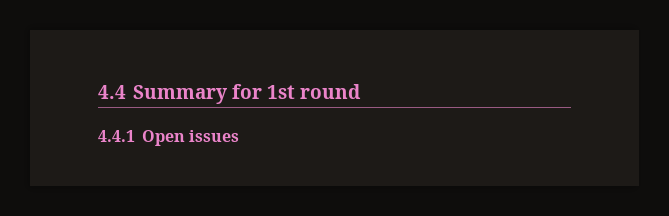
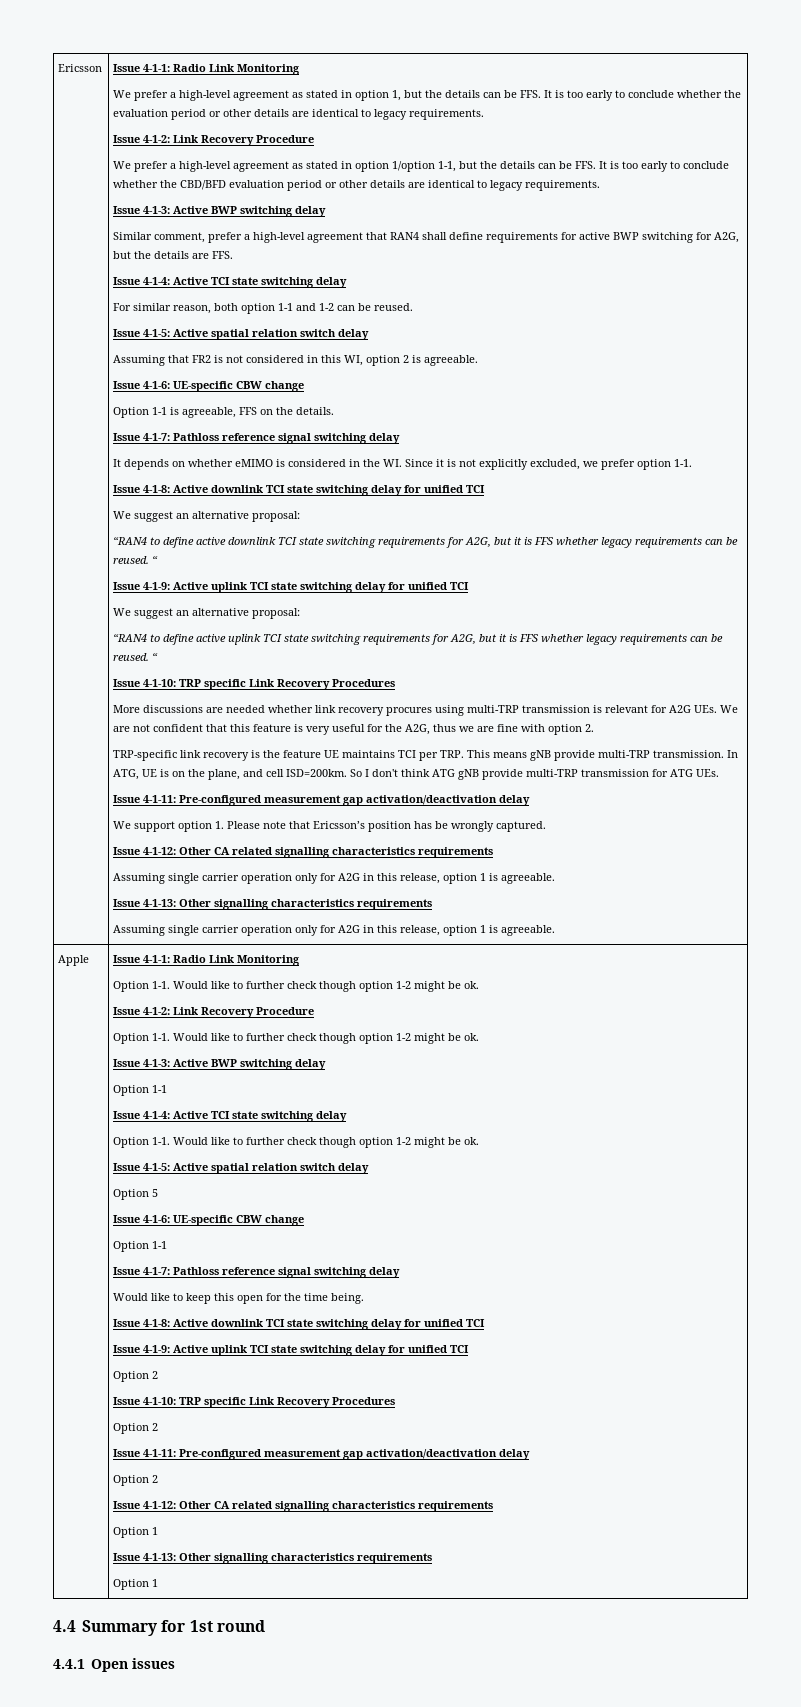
(98, 92) none -> [58,64,103,72] [113,64,301,75] [113,90,742,101] [113,109,485,120] [113,135,315,146] [113,161,730,172] [113,180,601,191] [113,206,327,217] [113,232,740,243] [113,251,234,259] [113,277,348,288] [113,303,414,314] [113,329,370,340] [113,355,479,366] [113,381,305,392] [113,407,335,418] [113,433,401,444] [113,459,693,470] [113,485,486,496] [113,511,301,522] [113,536,739,548] [113,555,159,564] [113,582,470,593] [113,608,301,619] [113,633,724,645] [113,652,159,661] [113,679,396,690] [113,705,739,716] [113,724,595,735] [113,750,739,761] [113,769,720,780] [113,795,531,806] [113,821,547,832] [113,847,494,858] [113,873,556,884] [113,899,433,910] [113,925,556,936] [58,955,90,966] [113,955,301,966] [113,981,480,992] [113,1007,315,1018] [113,1033,480,1044] [113,1059,327,1070] [113,1085,168,1096] [113,1111,348,1122] [113,1137,480,1148] [113,1163,370,1174] [113,1189,159,1200] [113,1215,305,1226] [113,1241,168,1252] [113,1267,401,1278] [113,1293,365,1304] [113,1319,486,1330] [113,1345,470,1356] [113,1371,159,1382] [113,1397,396,1408] [113,1423,159,1434] [113,1449,531,1460] [113,1475,159,1486] [113,1501,494,1512] [113,1527,159,1538] [113,1553,433,1564] [113,1579,159,1590] Ericsson | Issue 4-1-1: Radio Link Monitoring // We prefer a high-level agreement as stated in option 1, but the details can be FFS. It is too early to conclude whether the evaluation period or other details are identical to legacy requirements. // Issue 4-1-2: Link Recovery Procedure // We prefer a high-level agreement as stated in option 1/option 1-1, but the details can be FFS. It is too early to conclude whether the CBD/BFD evaluation period or other details are identical to legacy requirements. // Issue 4-1-3: Active BWP switching delay // Similar comment, prefer a high-level agreement that RAN4 shall define requirements for active BWP switching for A2G, but the details are FFS. // Issue 4-1-4: Active TCI state switching delay // For similar reason, both option 1-1 and 1-2 can be reused. // Issue 4-1-5: Active spatial relation switch delay // Assuming that FR2 is not considered in this WI, option 2 is agreeable. // Issue 4-1-6: UE-specific CBW change // Option 1-1 is agreeable, FFS on the details. // Issue 4-1-7: Pathloss reference signal switching delay // It depends on whether eMIMO is considered in the WI. Since it is not explicitly excluded, we prefer option 1-1. // Issue 4-1-8: Active downlink TCI state switching delay for unified TCI // We suggest an alternative proposal: // “RAN4 to define active downlink TCI state switching requirements for A2G, but it is FFS whether legacy requirements can be reused. “ // Issue 4-1-9: Active uplink TCI state switching delay for unified TCI // We suggest an alternative proposal: // “RAN4 to define active uplink TCI state switching requirements for A2G, but it is FFS whether legacy requirements can be reused. “ // Issue 4-1-10: TRP specific Link Recovery Procedures // More discussions are needed whether link recovery procures using multi-TRP transmission is relevant for A2G UEs. We are not confident that this feature is very useful for the A2G, thus we are fine with option 2. // TRP-specific link recovery is the feature UE maintains TCI per TRP. This means gNB provide multi-TRP transmission. In ATG, UE is on the plane, and cell ISD=200km. So I don't think ATG gNB provide multi-TRP transmission for ATG UEs. // Issue 4-1-11: Pre-configured measurement gap activation/deactivation delay // We support option 1. Please note that Ericsson’s position has be wrongly captured. // Issue 4-1-12: Other CA related signalling characteristics requirements // Assuming single carrier operation only for A2G in this release, option 1 is agreeable. // Issue 4-1-13: Other signalling characteristics requirements // Assuming single carrier operation only for A2G in this release, option 1 is agreeable. // Apple | Issue 4-1-1: Radio Link Monitoring // Option 1-1. Would like to further check though option 1-2 might be ok. // Issue 4-1-2: Link Recovery Procedure // Option 1-1. Would like to further check though option 1-2 might be ok. // Issue 4-1-3: Active BWP switching delay // Option 1-1 // Issue 4-1-4: Active TCI state switching delay // Option 1-1. Would like to further check though option 1-2 might be ok. // Issue 4-1-5: Active spatial relation switch delay // Option 5 // Issue 4-1-6: UE-specific CBW change // Option 1-1 // Issue 4-1-7: Pathloss reference signal switching delay // Would like to keep this open for the time being. // Issue 4-1-8: Active downlink TCI state switching delay for unified TCI // Issue 4-1-9: Active uplink TCI state switching delay for unified TCI // Option 2 // Issue 4-1-10: TRP specific Link Recovery Procedures // Option 2 // Issue 4-1-11: Pre-configured measurement gap activation/deactivation delay // Option 2 // Issue 4-1-12: Other CA related signalling characteristics requirements // Option 1 // Issue 4-1-13: Other signalling characteristics requirements // Option 1 //

